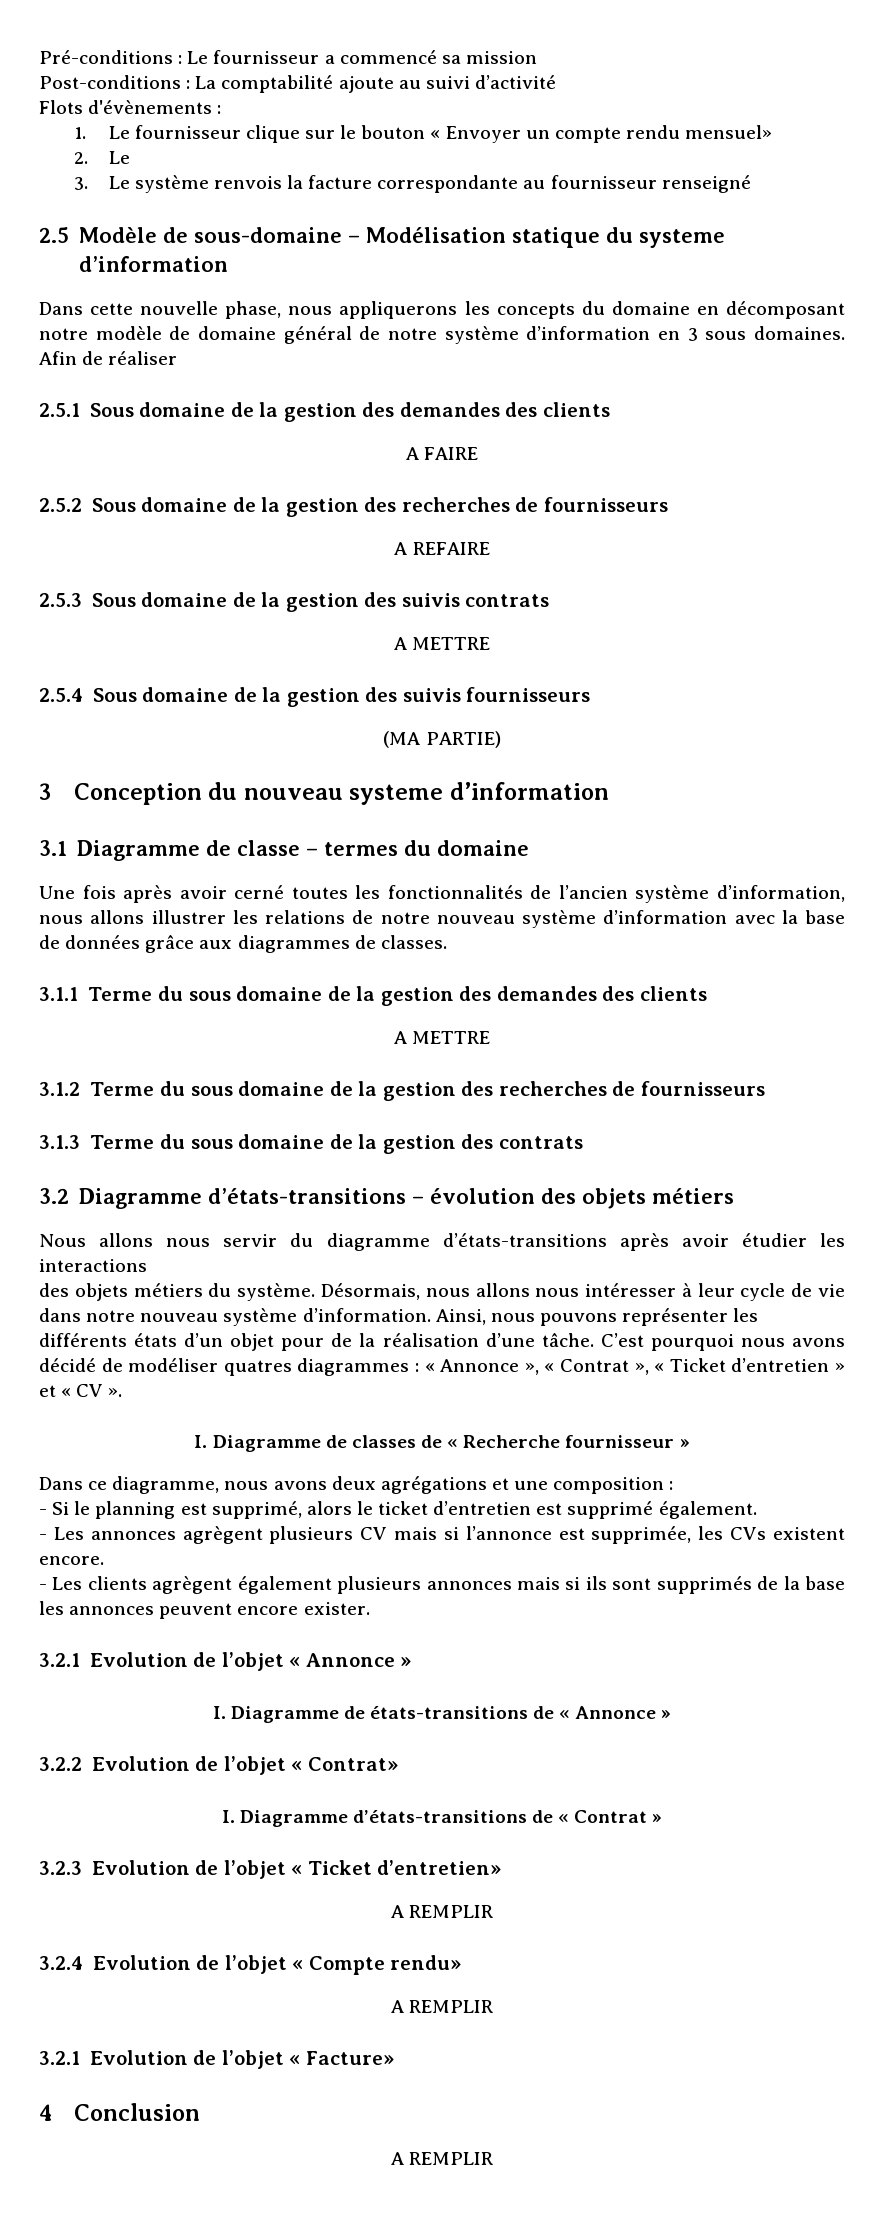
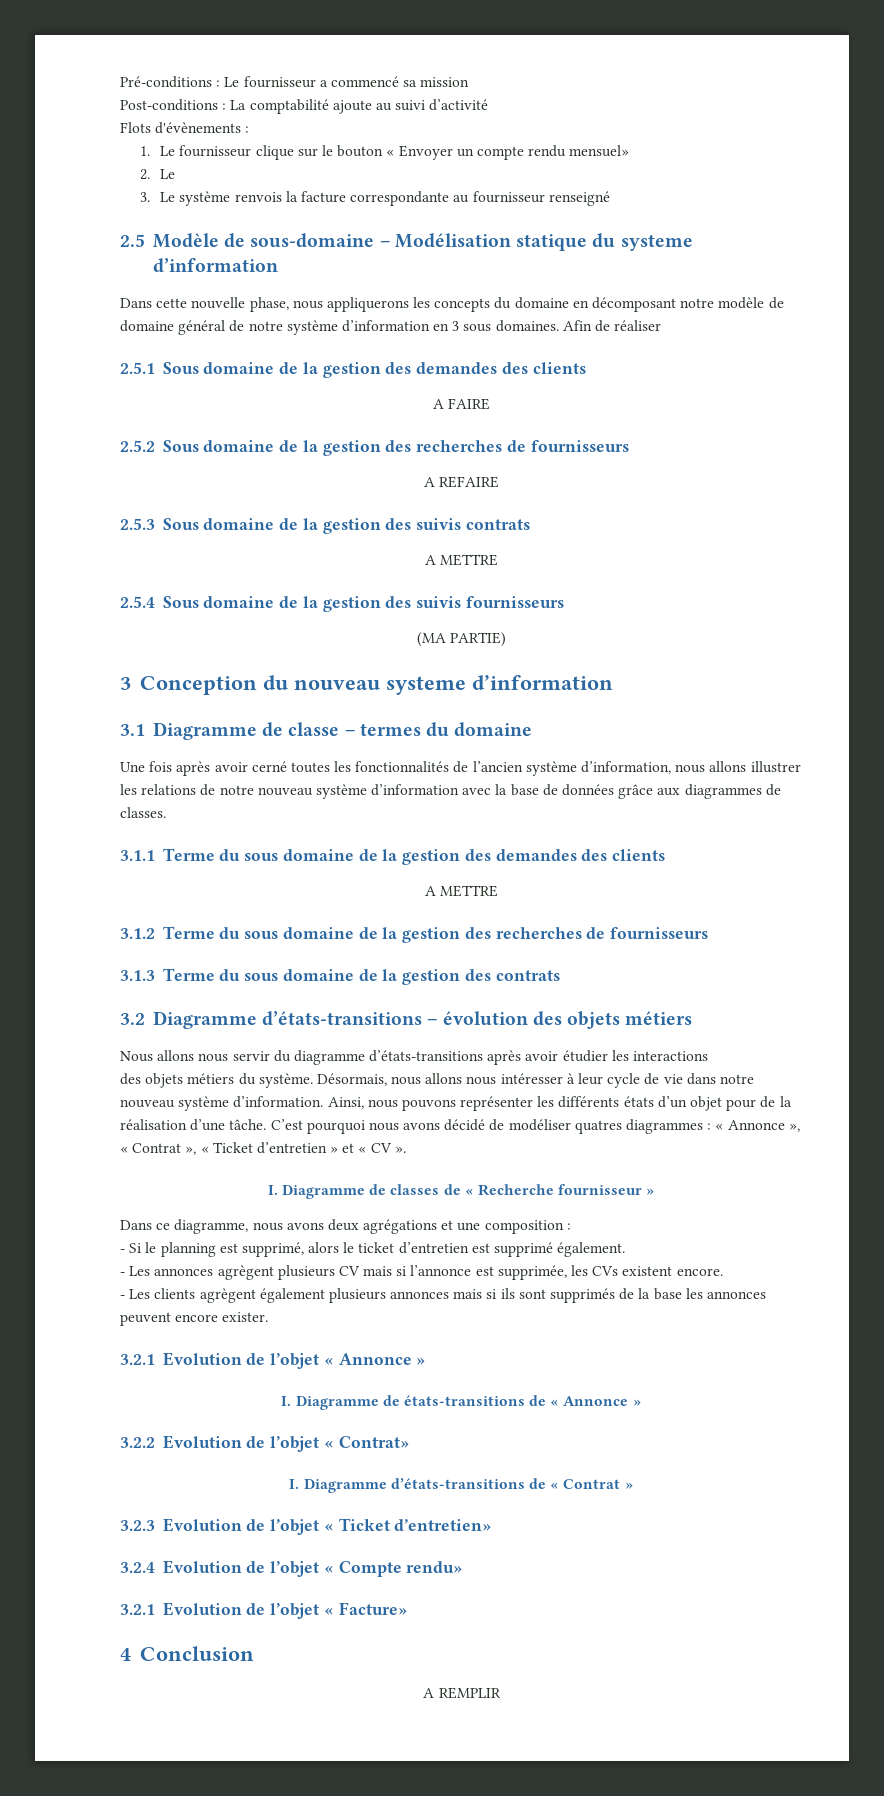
[390,1905,494,1918] // A REMPLIR -> (493, 1525) none
[390,2000,494,2013] // A REMPLIR -> (464, 1567) none

